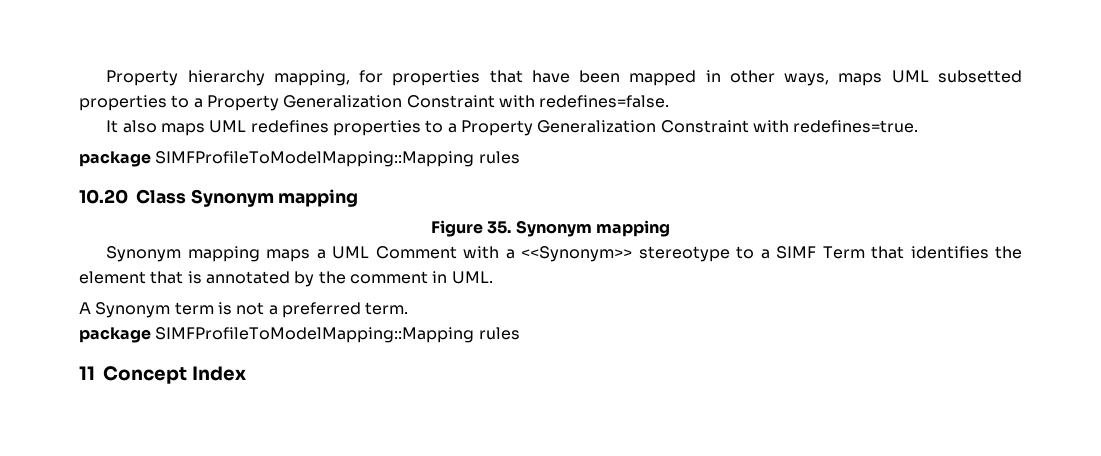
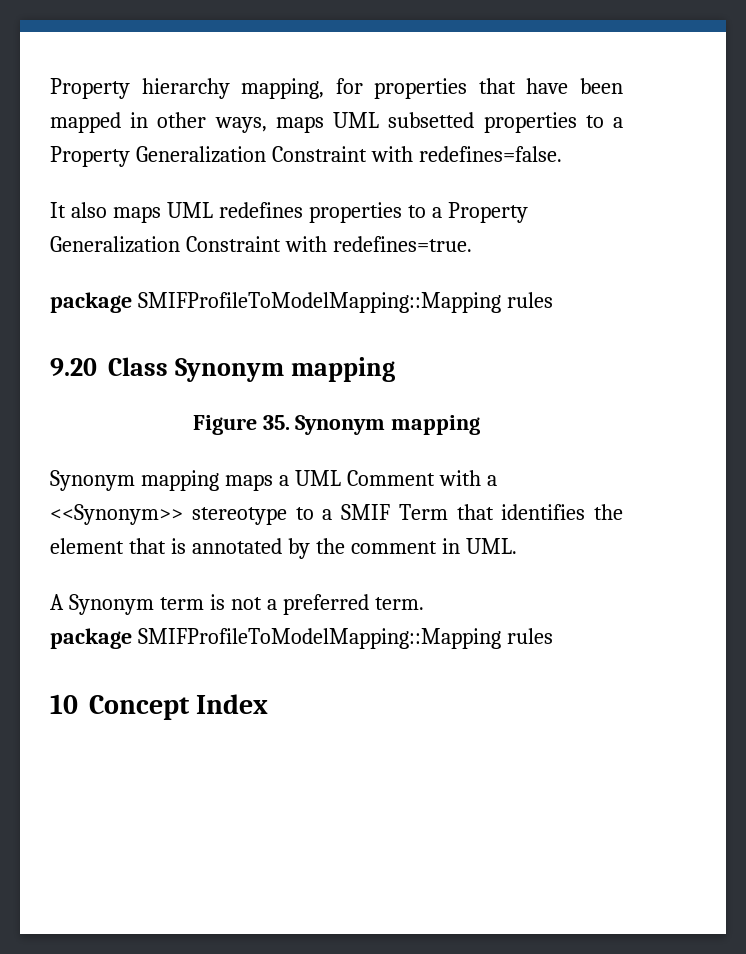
[155,151,520,167] [79,189,128,204] SIMFProfileToModelMapping::Mapping rules // 10.20 -> [137,292,553,313] [50,358,97,376] SMIFProfileToModelMapping::Mapping rules // 9.20
[776,246,817,259] SIMF -> [341,504,390,520] SMIF
[155,327,520,343] [79,366,95,380] SIMFProfileToModelMapping::Mapping rules // 11 -> [137,628,553,649] [50,694,78,714] SMIFProfileToModelMapping::Mapping rules // 10

